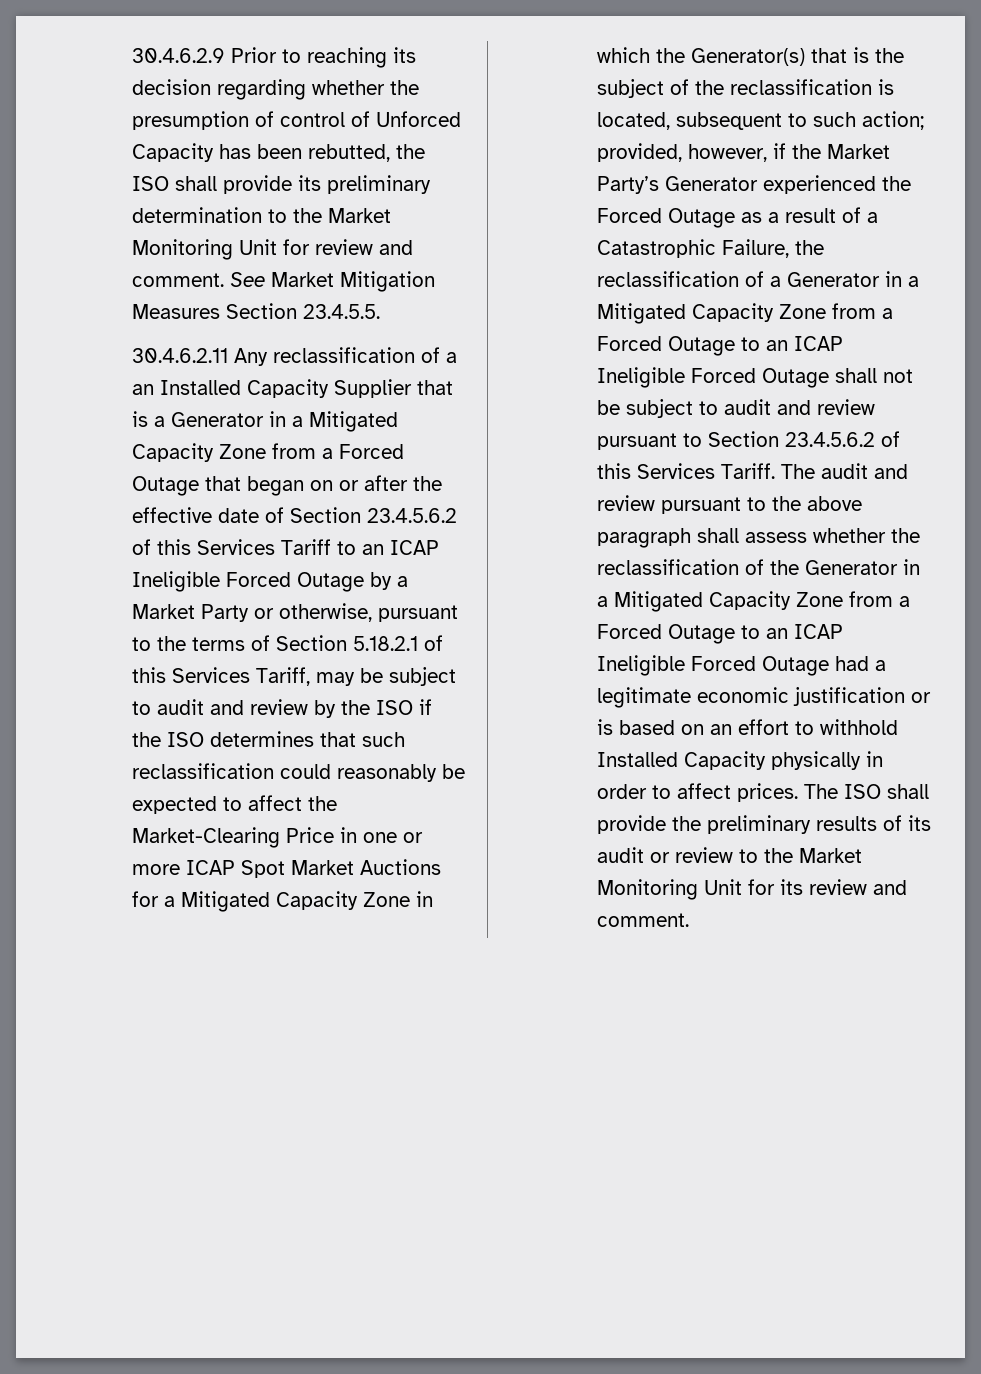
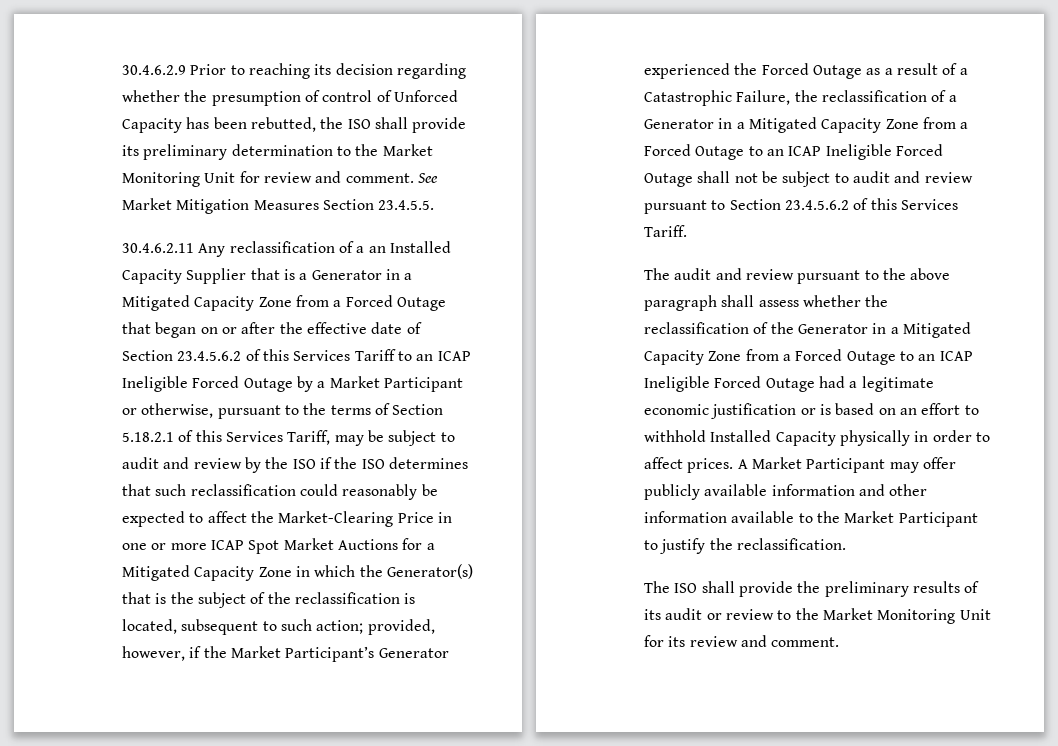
[200,604,249,622] Party -> [383,377,463,392] Participant
[596,176,659,194] Party’s -> [285,646,375,662] Participant’s
(775, 471) none -> (688, 231) //
(798, 792) none -> [737,457,956,473] [644,484,928,500] [644,511,978,527] [644,538,846,554] A Market Participant may offer publicly available information and other information available to the Market Participant to justify the reclassification. //

